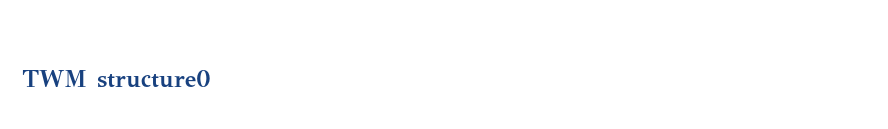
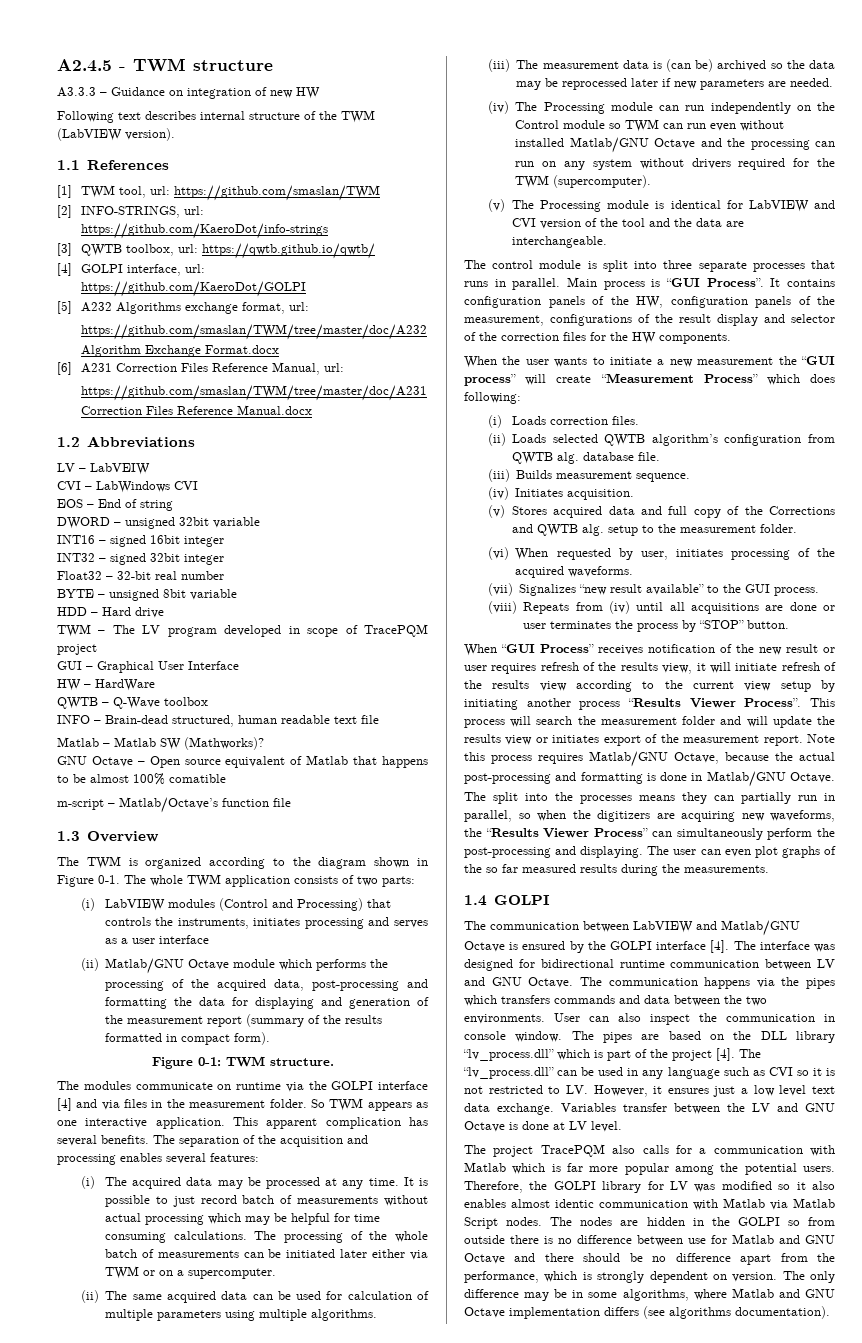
[22,70,211,88] TWM structure0 -> [57,58,273,72] [57,87,320,99] [57,110,375,123] [57,128,175,141] [57,160,169,170] [57,185,380,201] [57,205,204,218] [80,223,328,239] [57,243,375,259] [57,263,205,276] [80,281,306,297] [57,301,309,314] [80,324,427,340] [80,345,279,357] [57,362,344,375] [80,385,427,401] [80,405,312,415] [57,436,195,448] [57,463,150,475] [57,481,198,493] [57,499,173,511] [57,517,260,529] [57,535,224,547] [57,553,224,565] [57,571,224,580] [57,589,237,601] [57,607,164,618] [57,624,429,637] [57,644,97,655] [57,661,239,673] [57,679,155,691] [57,697,208,709] [57,715,379,727] [57,737,264,750] [57,755,428,768] [57,773,226,785] [57,797,291,813] [57,831,159,842] [57,856,428,869] [57,874,415,887] [80,898,391,911] [104,917,428,929] [104,935,209,944] [80,958,389,974] [105,979,428,991] [105,997,429,1009] [105,1014,383,1027] [105,1032,271,1045] [151,1056,334,1069] [57,1081,428,1092] [57,1098,428,1111] [57,1117,428,1129] [57,1135,368,1147] [57,1153,259,1165] [80,1176,428,1189] [104,1195,428,1207] [104,1213,380,1225] [104,1231,428,1243] [104,1249,429,1260] [104,1266,276,1279] [80,1290,429,1303] [105,1309,378,1321] [487,59,835,72] [516,78,834,90] [487,101,835,114] [515,119,785,132] [515,137,835,153] [515,158,835,170] [515,175,652,188] [487,199,835,212] [511,218,744,229] [511,236,607,248] [464,260,835,272] [464,277,835,290] [464,296,835,308] [464,314,835,326] [464,332,731,344] [464,356,835,368] [464,373,835,386] [464,392,521,404] [487,415,639,428] [487,433,835,446] [512,452,661,464] [487,469,691,482] [487,487,635,500] [487,505,835,518] [511,524,797,536] [487,547,835,560] [515,566,634,578] [487,583,820,596] [487,601,835,614] [523,620,790,632] [464,644,835,656] [464,662,836,674] [464,680,835,692] [464,698,835,710] [464,716,835,728] [464,734,835,746] [464,751,835,767] [464,771,835,787] [464,792,835,804] [464,810,835,822] [464,828,835,840] [464,846,836,858] [464,864,769,876] [464,895,550,906] [464,920,800,936] [464,940,835,953] [464,959,835,971] [464,977,835,989] [464,995,767,1006] [464,1013,835,1025] [464,1031,835,1043] [463,1048,761,1061] [463,1067,835,1079] [464,1085,835,1097] [464,1103,835,1115] [464,1121,622,1132] [464,1144,835,1157] [464,1162,835,1175] [464,1181,835,1193] [464,1198,835,1210] [464,1217,835,1229] [464,1234,835,1246] [464,1253,835,1265] [464,1271,835,1283] [464,1288,835,1301] [464,1306,830,1319] A2.4.5 - TWM structure // A3.3.3 – Guidance on integration of new HW // Following text describes internal structure of the TWM (LabVIEW version). // 1.1 References // [1] TWM tool, url: https://github.com/smaslan/TWM // [2] INFO-STRINGS, url: https://github.com/KaeroDot/info-strings // [3] QWTB toolbox, url: https://qwtb.github.io/qwtb/ // [4] GOLPI interface, url: https://github.com/KaeroDot/GOLPI // [5] A232 Algorithms exchange format, url: // https://github.com/smaslan/TWM/tree/master/doc/A232 Algorithm Exchange Format.docx // [6] A231 Correction Files Reference Manual, url: // https://github.com/smaslan/TWM/tree/master/doc/A231 Correction Files Reference Manual.docx // 1.2 Abbreviations // LV – LabVEIW // CVI – LabWindows CVI // EOS – End of string // DWORD – unsigned 32bit variable // INT16 – signed 16bit integer // INT32 – signed 32bit integer // Float32 – 32-bit real number // BYTE – unsigned 8bit variable // HDD – Hard drive // TWM – The LV program developed in scope of TracePQM project // GUI – Graphical User Interface // HW – HardWare // QWTB – Q-Wave toolbox // INFO – Brain-dead structured, human readable text file // Matlab – Matlab SW (Mathworks)? // GNU Octave – Open source equivalent of Matlab that happens to be almost 100% comatible // m-script – Matlab/Octave’s function file // 1.3 Overview // The TWM is organized according to the diagram shown in Figure 0-1. The whole TWM application consists of two parts: // (i) LabVIEW modules (Control and Processing) that controls the instruments, initiates processing and serves as a user interface // (ii) Matlab/GNU Octave module which performs the processing of the acquired data, post-processing and formatting the data for displaying and generation of the measurement report (summary of the results formatted in compact form). // Figure 0-1: TWM structure. // The modules communicate on runtime via the GOLPI interface [4] and via files in the measurement folder. So TWM appears as one interactive application. This apparent complication has several benefits. The separation of the acquisition and processing enables several features: // (i) The acquired data may be processed at any time. It is possible to just record batch of measurements without actual processing which may be helpful for time consuming calculations. The processing of the whole batch of measurements can be initiated later either via TWM or on a supercomputer. // (ii) The same acquired data can be used for calculation of multiple parameters using multiple algorithms. // (iii) The measurement data is (can be) archived so the data may be reprocessed later if new parameters are needed. // (iv) The Processing module can run independently on the Control module so TWM can run even without installed Matlab/GNU Octave and the processing can run on any system without drivers required for the TWM (supercomputer). // (v) The Processing module is identical for LabVIEW and CVI version of the tool and the data are interchangeable. // The control module is split into three separate processes that runs in parallel. Main process is “GUI Process”. It contains configuration panels of the HW, configuration panels of the measurement, configurations of the result display and selector of the correction files for the HW components. // When the user wants to initiate a new measurement the “GUI process” will create “Measurement Process” which does following: // (i) Loads correction files. // (ii) Loads selected QWTB algorithm’s configuration from QWTB alg. database file. // (iii) Builds measurement sequence. // (iv) Initiates acquisition. // (v) Stores acquired data and full copy of the Corrections and QWTB alg. setup to the measurement folder. // (vi) When requested by user, initiates processing of the acquired waveforms. // (vii) Signalizes “new result available” to the GUI process. // (viii) Repeats from (iv) until all acquisitions are done or user terminates the process by “STOP” button. // When “GUI Process” receives notification of the new result or user requires refresh of the results view, it will initiate refresh of the results view according to the current view setup by initiating another process “Results Viewer Process”. This process will search the measurement folder and will update the results view or initiates export of the measurement report. Note this process requires Matlab/GNU Octave, because the actual post-processing and formatting is done in Matlab/GNU Octave. The split into the processes means they can partially run in parallel, so when the digitizers are acquiring new waveforms, the “Results Viewer Process” can simultaneously perform the post-processing and displaying. The user can even plot graphs of the so far measured results during the measurements. // 1.4 GOLPI // The communication between LabVIEW and Matlab/GNU Octave is ensured by the GOLPI interface [4]. The interface was designed for bidirectional runtime communication between LV and GNU Octave. The communication happens via the pipes which transfers commands and data between the two environments. User can also inspect the communication in console window. The pipes are based on the DLL library “lv_process.dll” which is part of the project [4]. The “lv_process.dll” can be used in any language such as CVI so it is not restricted to LV. However, it ensures just a low level text data exchange. Variables transfer between the LV and GNU Octave is done at LV level. // The project TracePQM also calls for a communication with Matlab which is far more popular among the potential users. Therefore, the GOLPI library for LV was modified so it also enables almost identic communication with Matlab via Matlab Script nodes. The nodes are hidden in the GOLPI so from outside there is no difference between use for Matlab and GNU Octave and there should be no difference apart from the performance, which is strongly dependent on version. The only difference may be in some algorithms, where Matlab and GNU Octave implementation differs (see algorithms documentation).

